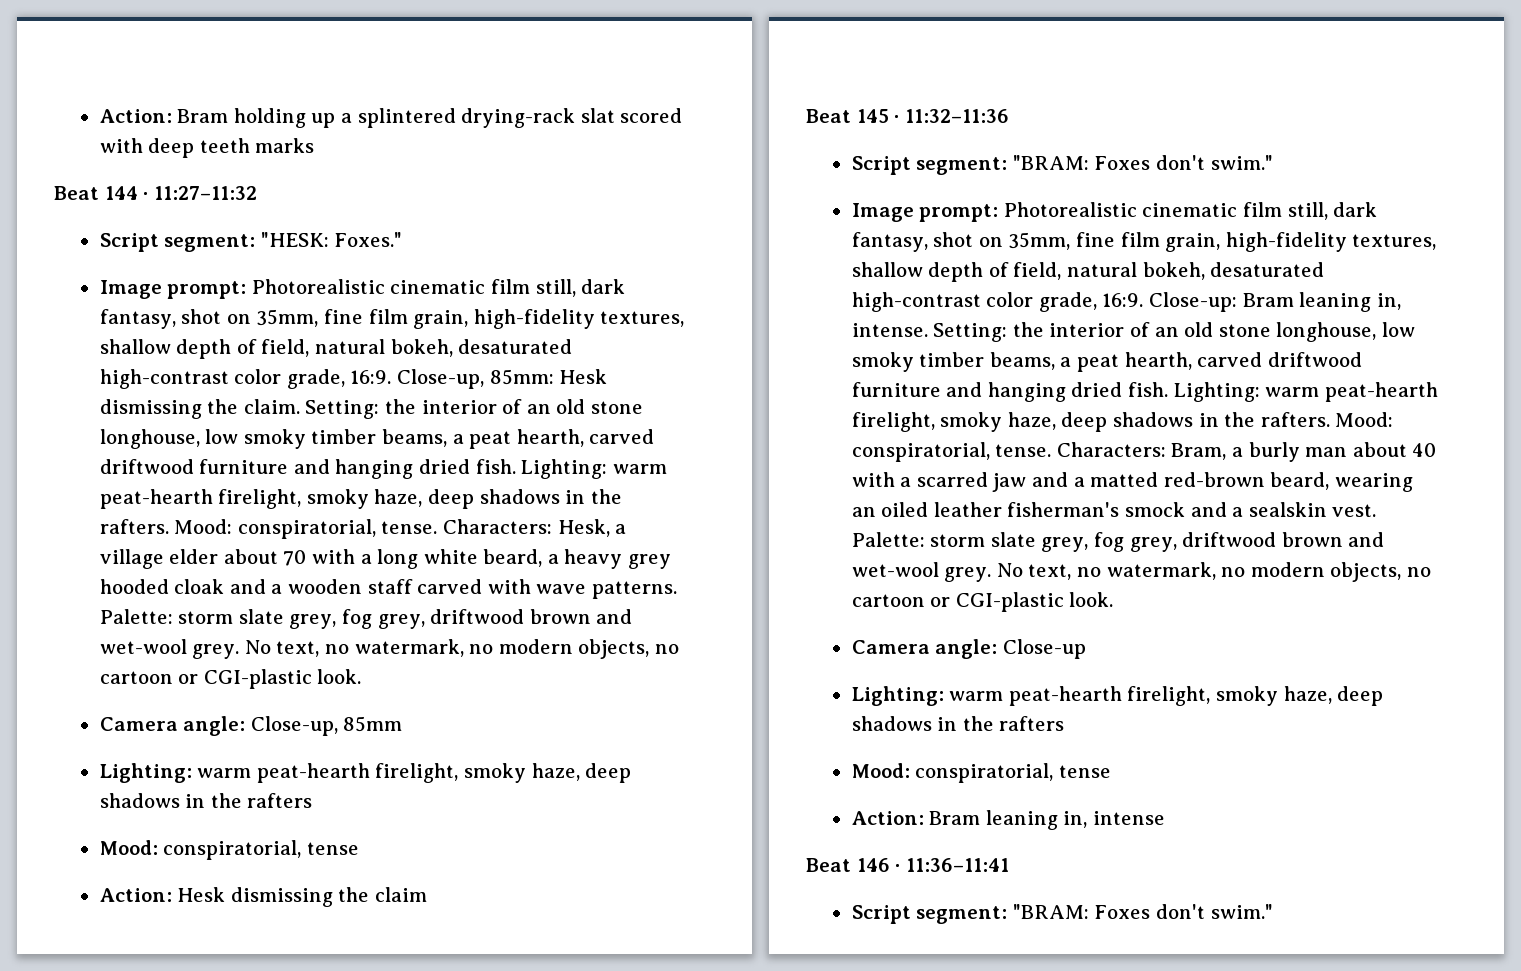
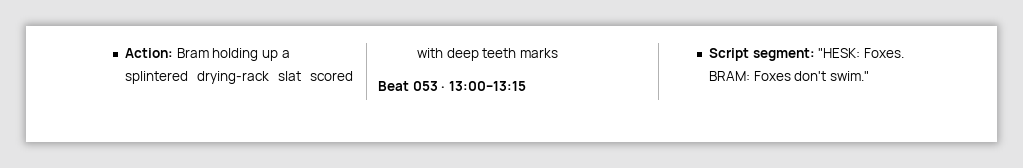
[104,186,257,200] 144 · 11:27–11:32 -> [412,81,526,91] 053 · 13:00–13:15
[334,232,403,247] [99,279,626,299] [99,309,685,329] [99,339,573,359] [99,369,608,389] [99,399,643,419] [99,429,655,449] [99,459,667,479] [99,489,622,509] [99,519,627,539] [99,549,671,569] [99,579,677,599] [99,609,633,629] [99,639,679,659] [99,669,362,689] [99,716,403,736] [99,763,632,783] [99,793,313,808] [99,840,359,860] [99,887,428,907] [806,109,1009,123] [851,155,1273,175] [851,202,1378,222] [851,232,1437,252] [851,262,1325,282] [851,292,1401,312] [851,322,1415,342] [851,352,1362,372] [851,382,1438,402] [851,412,1394,432] [851,442,1437,462] [851,472,1413,492] [851,502,1377,517] [851,532,1385,552] [851,562,1431,582] [851,592,1114,612] [851,639,1086,659] [851,686,1384,706] [851,716,1065,731] [851,763,1111,783] [851,810,1166,830] [806,858,1009,872] [851,904,1089,924] Foxes." // Image prompt: Photorealistic cinematic film still, dark fantasy, shot on 35mm, fine film grain, high-fidelity textures, shallow depth of field, natural bokeh, desaturated high-contrast color grade, 16:9. Close-up, 85mm: Hesk dismissing the claim. Setting: the interior of an old stone longhouse, low smoky timber beams, a peat hearth, carved driftwood furniture and hanging dried fish. Lighting: warm peat-hearth firelight, smoky haze, deep shadows in the rafters. Mood: conspiratorial, tense. Characters: Hesk, a village elder about 70 with a long white beard, a heavy grey hooded cloak and a wooden staff carved with wave patterns. Palette: storm slate grey, fog grey, driftwood brown and wet-wool grey. No text, no watermark, no modern objects, no cartoon or CGI-plastic look. // Camera angle: Close-up, 85mm // Lighting: warm peat-hearth firelight, smoky haze, deep shadows in the rafters // Mood: conspiratorial, tense // Action: Hesk dismissing the claim // Beat 145 · 11:32–11:36 // Script segment: "BRAM: Foxes don't swim." // Image prompt: Photorealistic cinematic film still, dark fantasy, shot on 35mm, fine film grain, high-fidelity textures, shallow depth of field, natural bokeh, desaturated high-contrast color grade, 16:9. Close-up: Bram leaning in, intense. Setting: the interior of an old stone longhouse, low smoky timber beams, a peat hearth, carved driftwood furniture and hanging dried fish. Lighting: warm peat-hearth firelight, smoky haze, deep shadows in the rafters. Mood: conspiratorial, tense. Characters: Bram, a burly man about 40 with a scarred jaw and a matted red-brown beard, wearing an oiled leather fisherman's smock and a sealskin vest. Palette: storm slate grey, fog grey, driftwood brown and wet-wool grey. No text, no watermark, no modern objects, no cartoon or CGI-plastic look. // Camera angle: Close-up // Lighting: warm peat-hearth firelight, smoky haze, deep shadows in the rafters // Mood: conspiratorial, tense // Action: Bram leaning in, intense // Beat 146 · 11:36–11:41 // Script segment: "BRAM: -> [863,48,904,58] [709,71,751,81] Foxes. BRAM:

